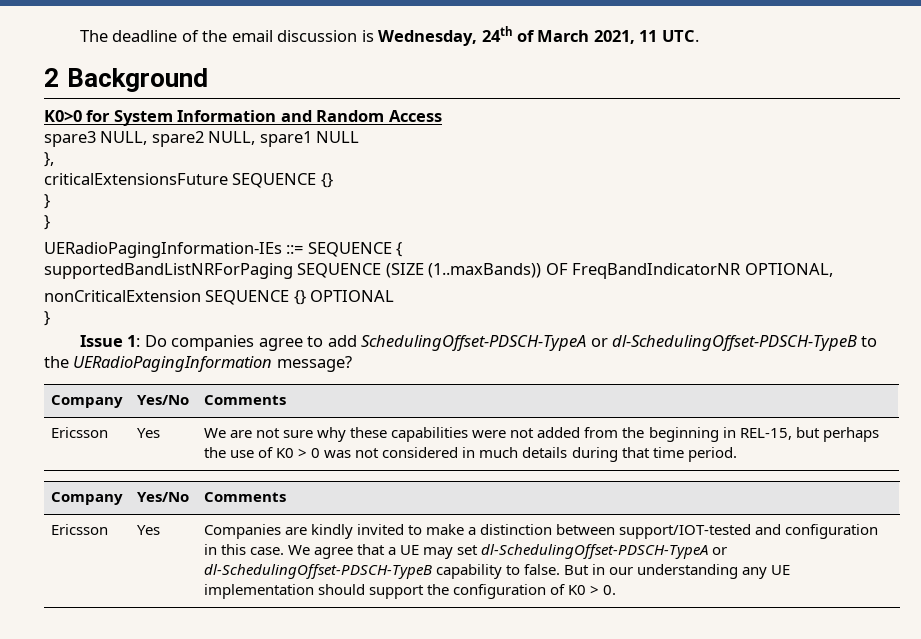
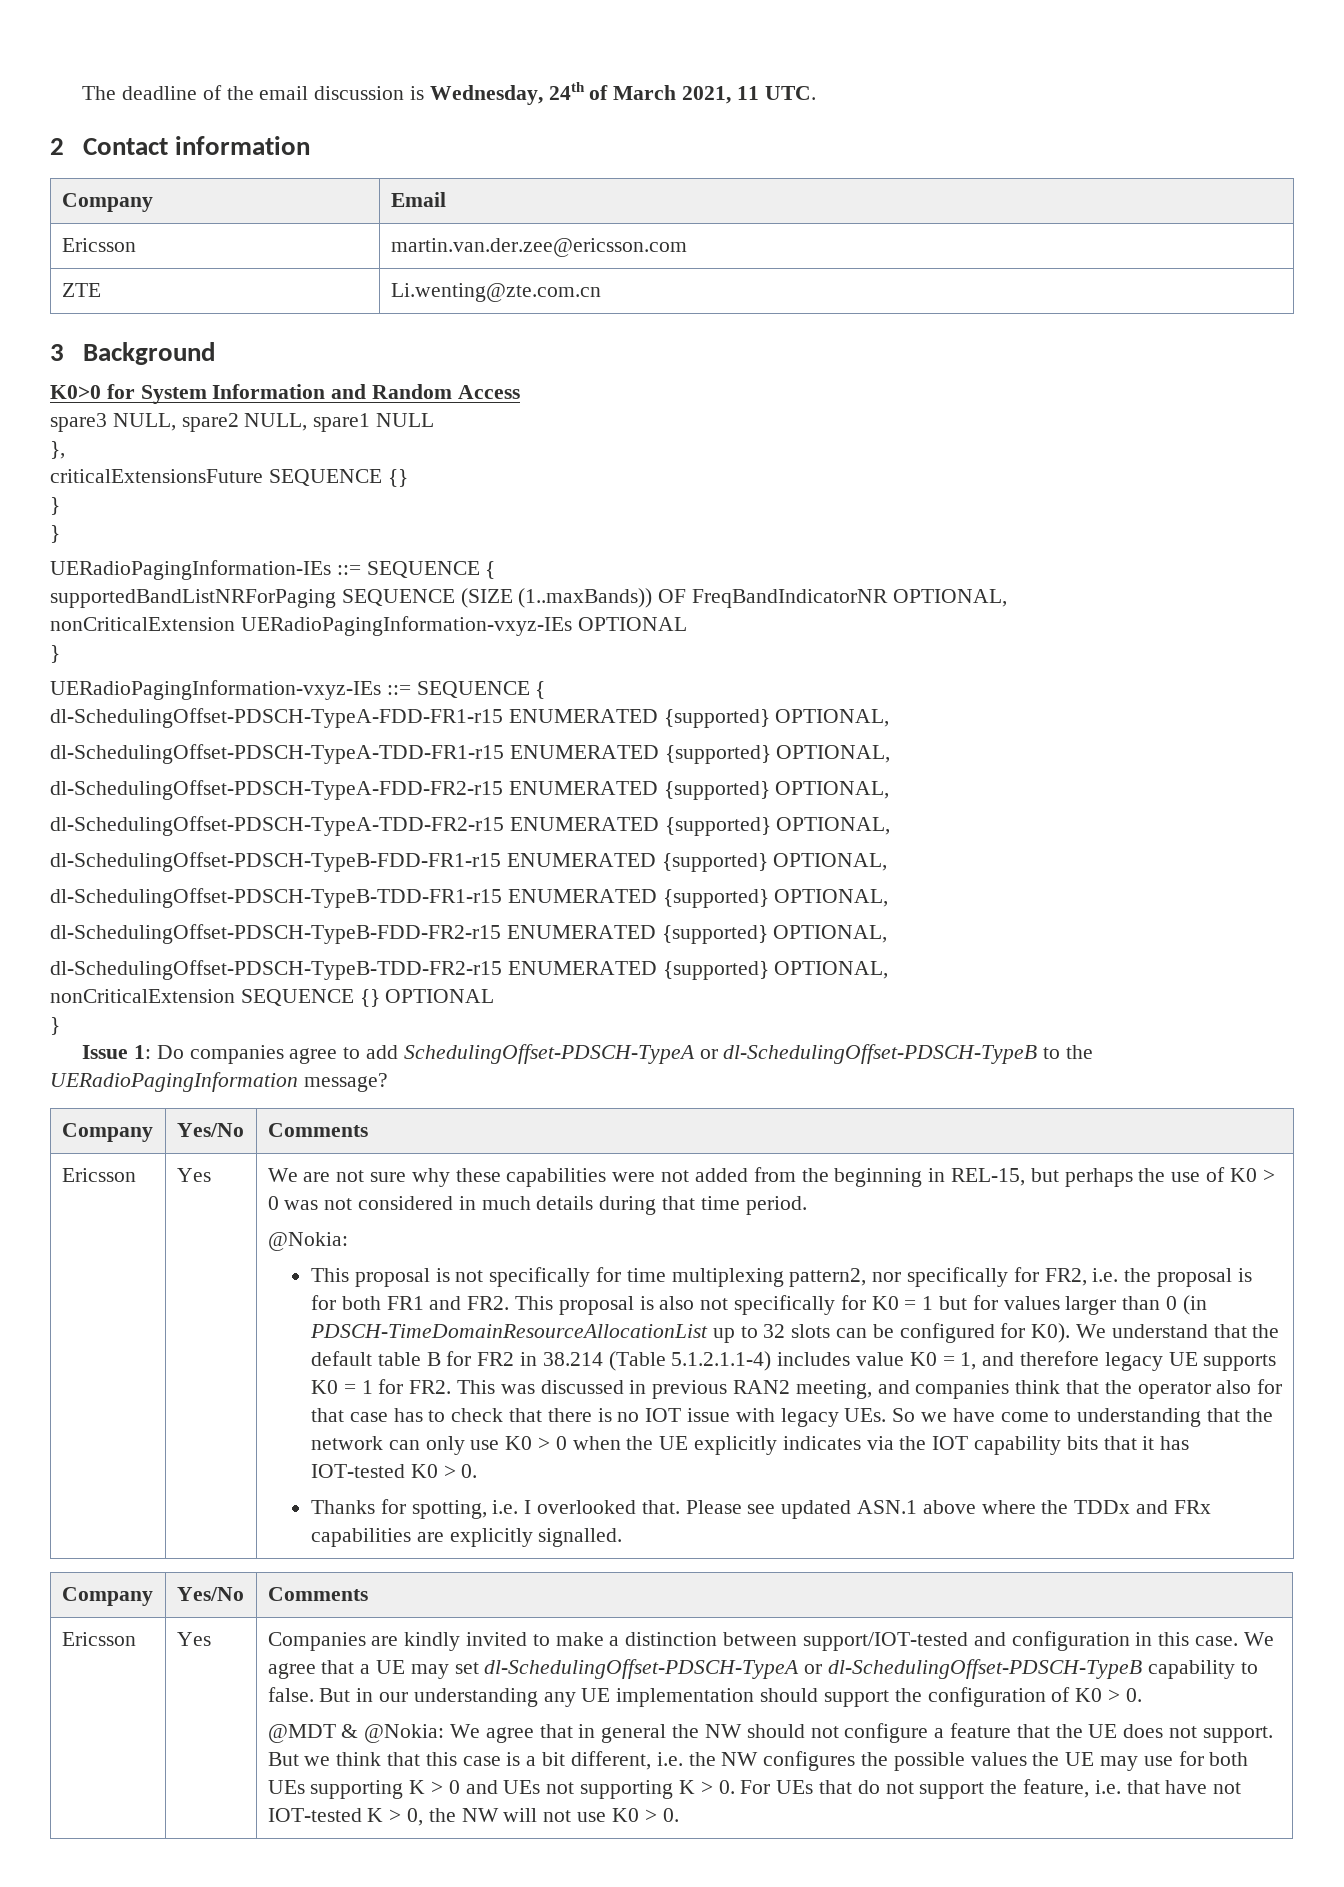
(59, 77) none -> [82,136,310,155] [61,193,153,212] [390,192,446,207] [61,238,136,252] [390,238,687,257] [61,283,101,297] [390,283,601,302] [50,344,64,361] Contact information // Company | Email // Ericsson | martin.van.der.zee@ericsson.com // ZTE | Li.wenting@zte.com.cn // 3
(833, 270) none -> [50,616,687,636] [50,645,60,663] [50,680,546,700] [50,708,890,728] [50,744,891,764] [50,780,890,800] [50,816,891,836] [50,852,888,872] [50,888,889,908] [50,924,888,944] [50,960,889,980] // nonCriticalExtension UERadioPagingInformation-vxyz-IEs OPTIONAL // } // UERadioPagingInformation-vxyz-IEs ::= SEQUENCE { // dl-SchedulingOffset-PDSCH-TypeA-FDD-FR1-r15 ENUMERATED {supported} OPTIONAL, // dl-SchedulingOffset-PDSCH-TypeA-TDD-FR1-r15 ENUMERATED {supported} OPTIONAL, // dl-SchedulingOffset-PDSCH-TypeA-FDD-FR2-r15 ENUMERATED {supported} OPTIONAL, // dl-SchedulingOffset-PDSCH-TypeA-TDD-FR2-r15 ENUMERATED {supported} OPTIONAL, // dl-SchedulingOffset-PDSCH-TypeB-FDD-FR1-r15 ENUMERATED {supported} OPTIONAL, // dl-SchedulingOffset-PDSCH-TypeB-TDD-FR1-r15 ENUMERATED {supported} OPTIONAL, // dl-SchedulingOffset-PDSCH-TypeB-FDD-FR2-r15 ENUMERATED {supported} OPTIONAL, // dl-SchedulingOffset-PDSCH-TypeB-TDD-FR2-r15 ENUMERATED {supported} OPTIONAL,
(737, 454) none -> [267,1232,348,1251] [310,1267,1252,1287] [310,1295,1207,1315] [309,1323,1280,1343] [310,1351,1277,1371] [310,1379,1283,1399] [310,1408,1273,1427] [310,1436,1190,1455] [310,1464,478,1478] [310,1499,1211,1519] [310,1528,623,1547] // @Nokia: // This proposal is not specifically for time multiplexing pattern2, nor specifically for FR2, i.e. the proposal is for both FR1 and FR2. This proposal is also not specifically for K0 = 1 but for values larger than 0 (in PDSCH-TimeDomainResourceAllocationList up to 32 slots can be configured for K0). We understand that the default table B for FR2 in 38.214 (Table 5.1.2.1.1-4) includes value K0 = 1, and therefore legacy UE supports K0 = 1 for FR2. This was discussed in previous RAN2 meeting, and companies think that the operator also for that case has to check that there is no IOT issue with legacy UEs. So we have come to understanding that the network can only use K0 > 0 when the UE explicitly indicates via the IOT capability bits that it has IOT-tested K0 > 0. // Thanks for spotting, i.e. I overlooked that. Please see updated ASN.1 above where the TDDx and FRx capabilities are explicitly signalled.
(617, 590) none -> [267,1723,1273,1743] [267,1751,1249,1771] [267,1779,1242,1799] [267,1808,679,1826] // @MDT & @Nokia: We agree that in general the NW should not configure a feature that the UE does not support. But we think that this case is a bit different, i.e. the NW configures the possible values the UE may use for both UEs supporting K > 0 and UEs not supporting K > 0. For UEs that do not support the feature, i.e. that have not IOT-tested K > 0, the NW will not use K0 > 0.

